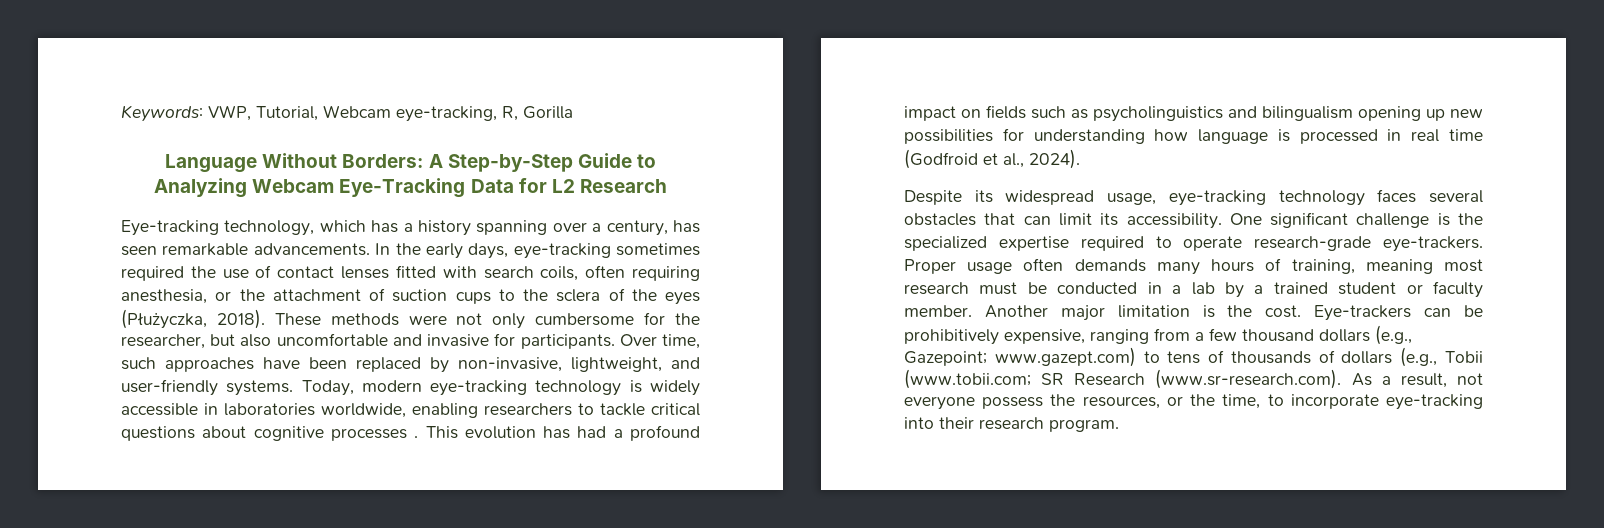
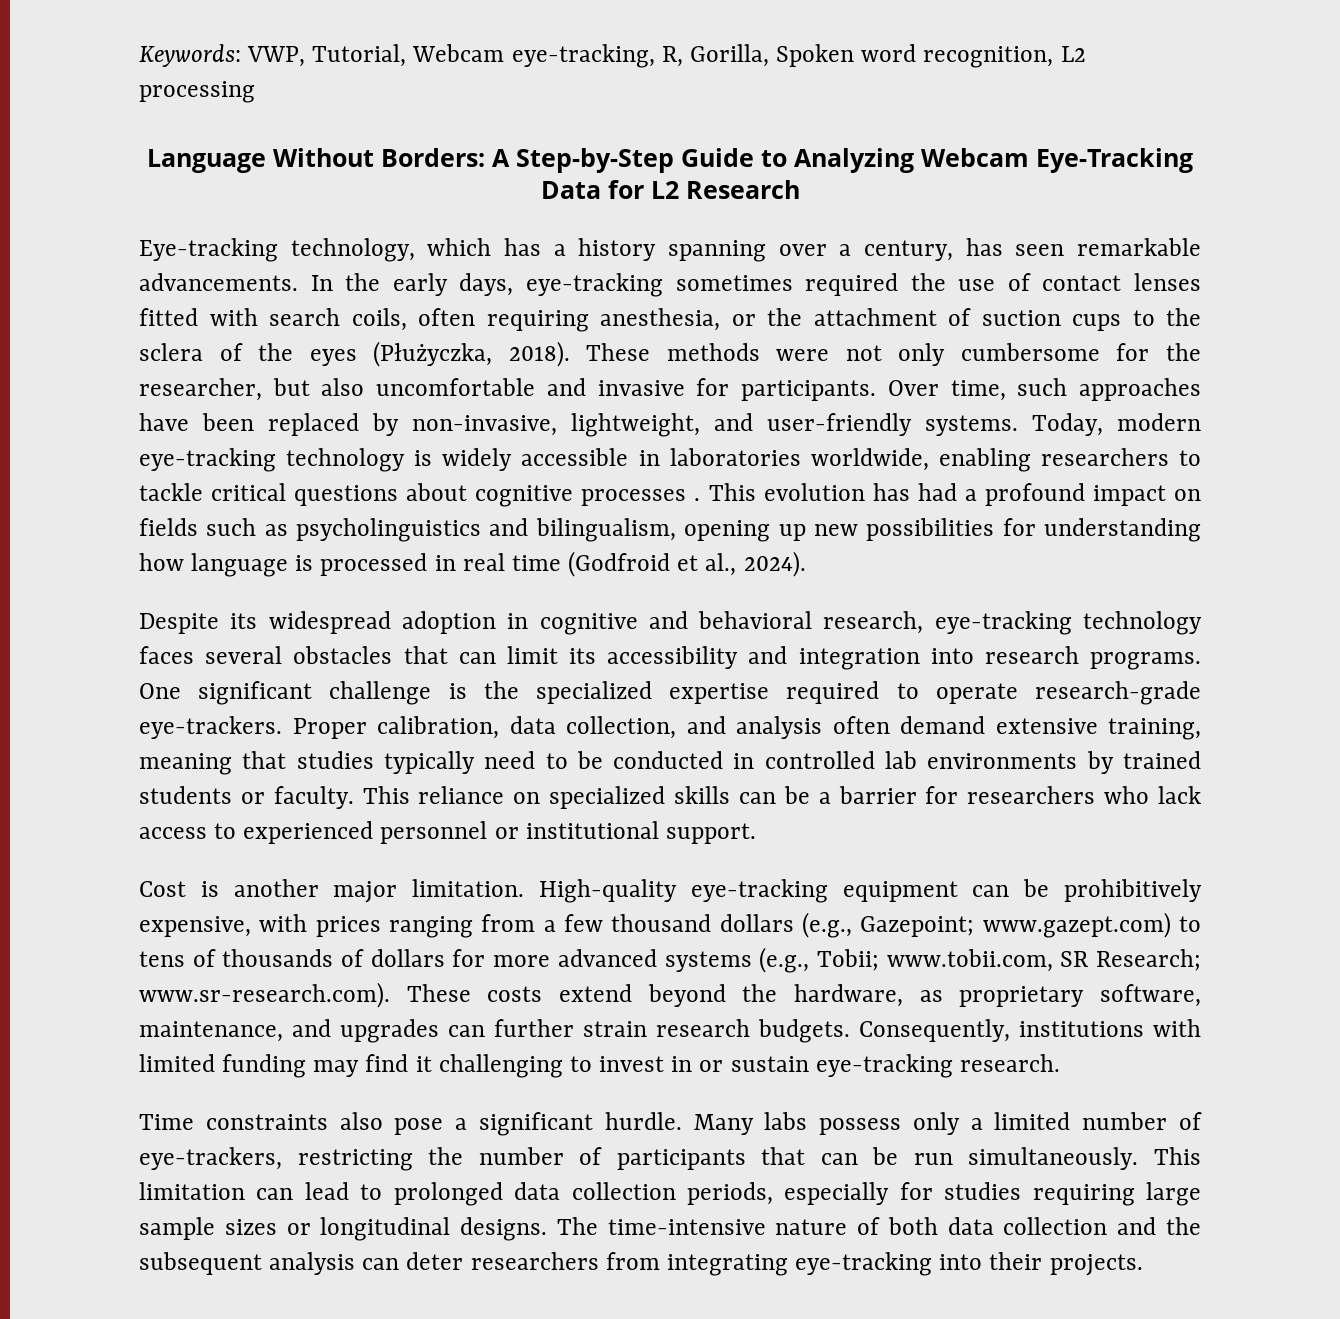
[523,106,573,119] Gorilla -> [689,44,1086,68] [139,81,255,103] Gorilla, Spoken word recognition, L2 processing
[1262,106,1353,121] bilingualism -> [535,518,676,542] bilingualism,
[1107,193,1157,205] usage, -> [401,611,924,635] adoption in cognitive and behavioral research,
[1126,213,1222,229] accessibility. -> [607,646,1201,670] accessibility and integration into research programs.
[967,258,1483,275] [904,281,1483,298] [904,305,1412,321] usage often demands many hours of training, meaning most research must be conducted in a lab by a trained student or faculty member. Another major limitation is the cost. Eye-trackers -> [377,716,1201,740] [139,751,1201,775] [139,786,1201,809] [139,821,756,844] [139,879,958,903] calibration, data collection, and analysis often demand extensive training, meaning that studies typically need to be conducted in controlled lab environments by trained students or faculty. This reliance on specialized skills can be a barrier for researchers who lack access to experienced personnel or institutional support. // Cost is another major limitation. High-quality eye-tracking equipment
(1085, 336) none -> [259,914,381,937] with prices
[1400,347,1483,367] [904,369,1483,389] [904,394,1379,410] (e.g., Tobii (www.tobii.com; SR Research (www.sr-research.com). As a result, not everyone possess the resources, or the time, to incorporate -> [452,947,1202,973] [139,982,1201,1008] [139,1019,1201,1043] [139,1054,1060,1078] [139,1112,1203,1136] [139,1147,1201,1171] [139,1182,1201,1206] [139,1217,1201,1241] [139,1252,788,1276] for more advanced systems (e.g., Tobii; www.tobii.com, SR Research; www.sr-research.com). These costs extend beyond the hardware, as proprietary software, maintenance, and upgrades can further strain research budgets. Consequently, institutions with limited funding may find it challenging to invest in or sustain eye-tracking research. // Time constraints also pose a significant hurdle. Many labs possess only a limited number of eye-trackers, restricting the number of participants that can be run simultaneously. This limitation can lead to prolonged data collection periods, especially for studies requiring large sample sizes or longitudinal designs. The time-intensive nature of both data collection and the subsequent analysis can deter researchers from integrating
[979,417,1119,432] research program. -> [1049,1254,1143,1276] projects.

